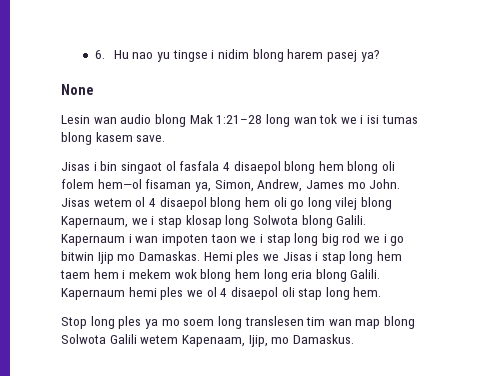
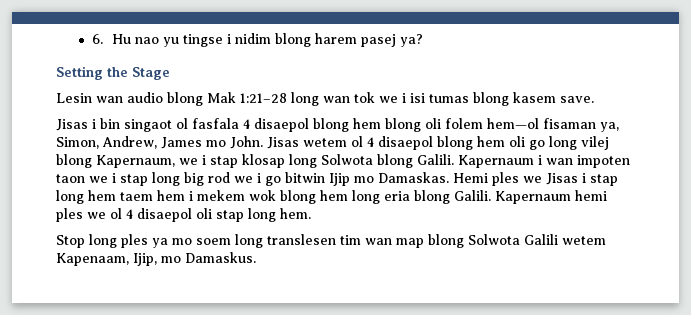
[61,84,93,95] // None -> [56,66,170,80] // Setting the Stage

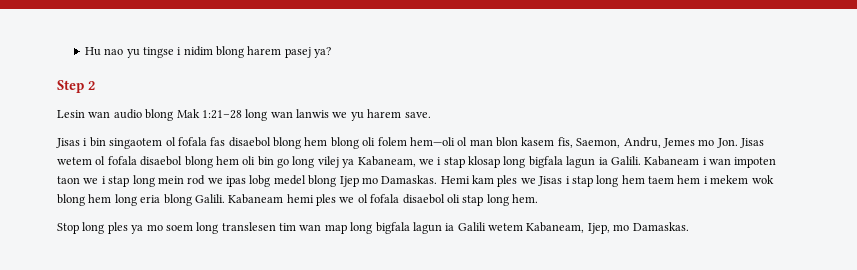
[91,34,103,44] 6. -> (84, 51) none
[56,66,170,80] Setting the Stage -> [57,80,95,93] Step 2
[354,92,556,106] tok we i isi tumas blong kasem -> [296,109,402,121] lanwis we yu harem
[124,118,309,132] singaot ol fasfala 4 disaepol -> [109,137,271,149] singaotem ol fofala fas disaebol
[487,118,619,132] [56,136,263,149] hem—ol fisaman ya, Simon, Andrew, James mo John. -> [409,137,738,148] hem—oli ol man blon kasem fis, Saemon, Andru, Jemes mo Jon.
[367,136,433,150] 4 disaepol -> [107,156,183,166] fofala disaebol
(525, 141) none -> [257,156,274,166] bin
[56,154,175,168] blong Kapernaum, -> [342,156,416,168] ya Kabaneam,
[321,154,534,168] Solwota blong Galili. Kapernaum -> [528,156,700,168] bigfala lagun ia Galili. Kabaneam
[184,172,204,186] big -> [157,176,184,184] mein
[257,172,350,186] i go bitwin Ijip -> [226,175,359,187] ipas lobg medel blong Ijep
(488, 178) none -> [472,175,494,184] kam
[495,191,571,204] Kapernaum -> [228,194,284,204] Kabaneam
[126,208,192,222] 4 disaepol -> [370,194,445,204] fofala disaebol
[428,234,606,248] [56,252,256,266] blong Solwota Galili wetem Kapenaam, Ijip, mo Damaskus. -> [350,222,689,234] long bigfala lagun ia Galili wetem Kabaneam, Ijep, mo Damaskas.

